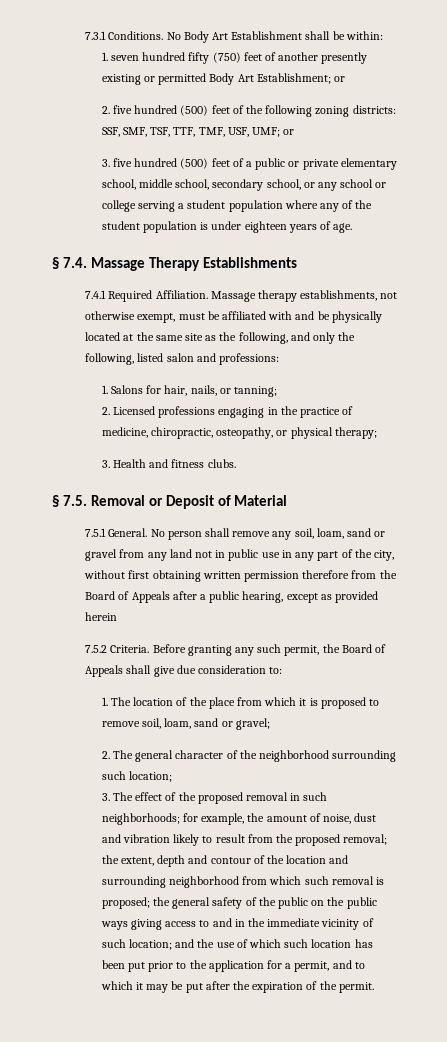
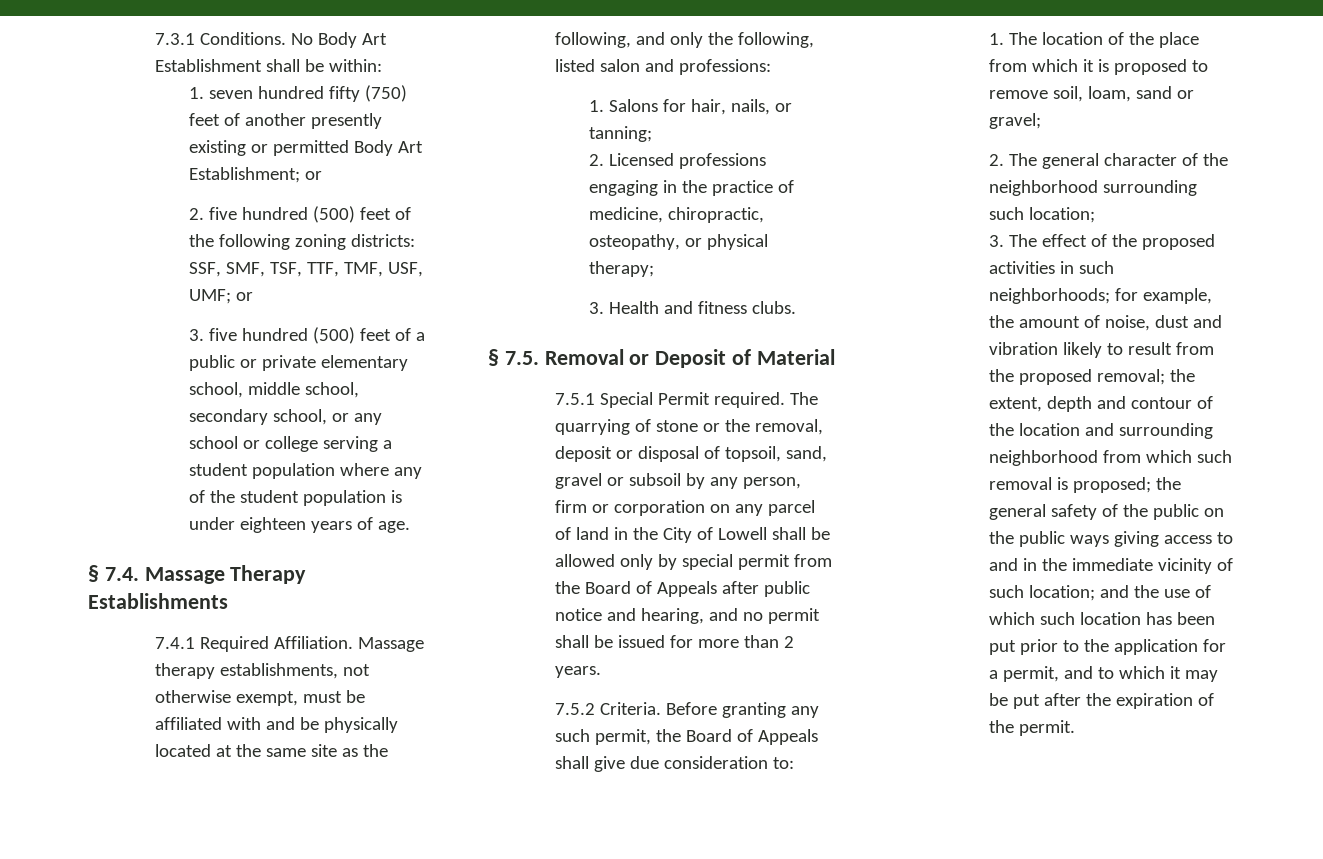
[108,528,386,540] [85,549,395,561] [84,570,350,582] General. No person shall remove any soil, loam, sand or gravel from any land not in public use in any part of the city, without first obtaining written permission therefore -> [600,392,819,408] [555,419,824,435] [555,446,828,462] [555,473,802,489] [555,500,816,516] [555,527,831,543] [555,554,791,570] Special Permit required. The quarrying of stone or the removal, deposit or disposal of topsoil, sand, gravel or subsoil by any person, firm or corporation on any parcel of land in the City of Lowell shall be allowed only by special permit
[199,591,379,603] [85,612,118,621] a public hearing, except as provided herein -> [764,581,811,597] [555,608,821,624] [555,635,795,648] [555,666,602,678] public notice and hearing, and no permit shall be issued for more than 2 years.
[245,792,288,801] removal -> [988,261,1055,274] activities

